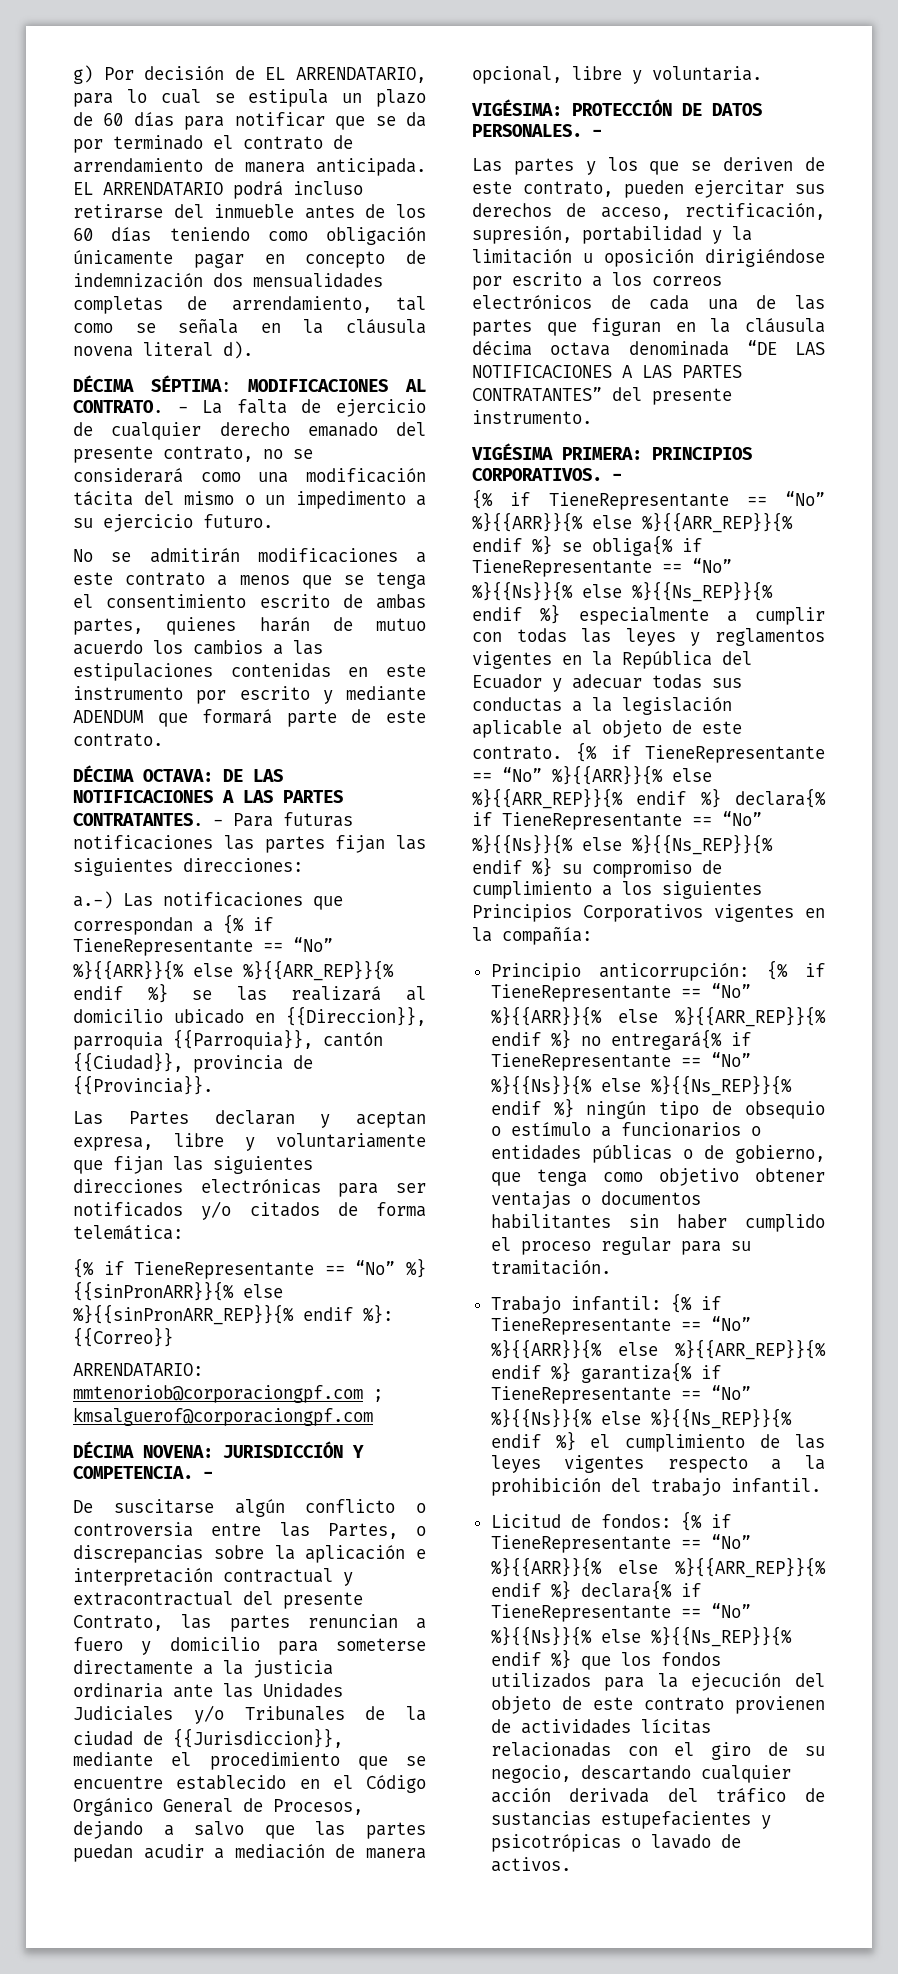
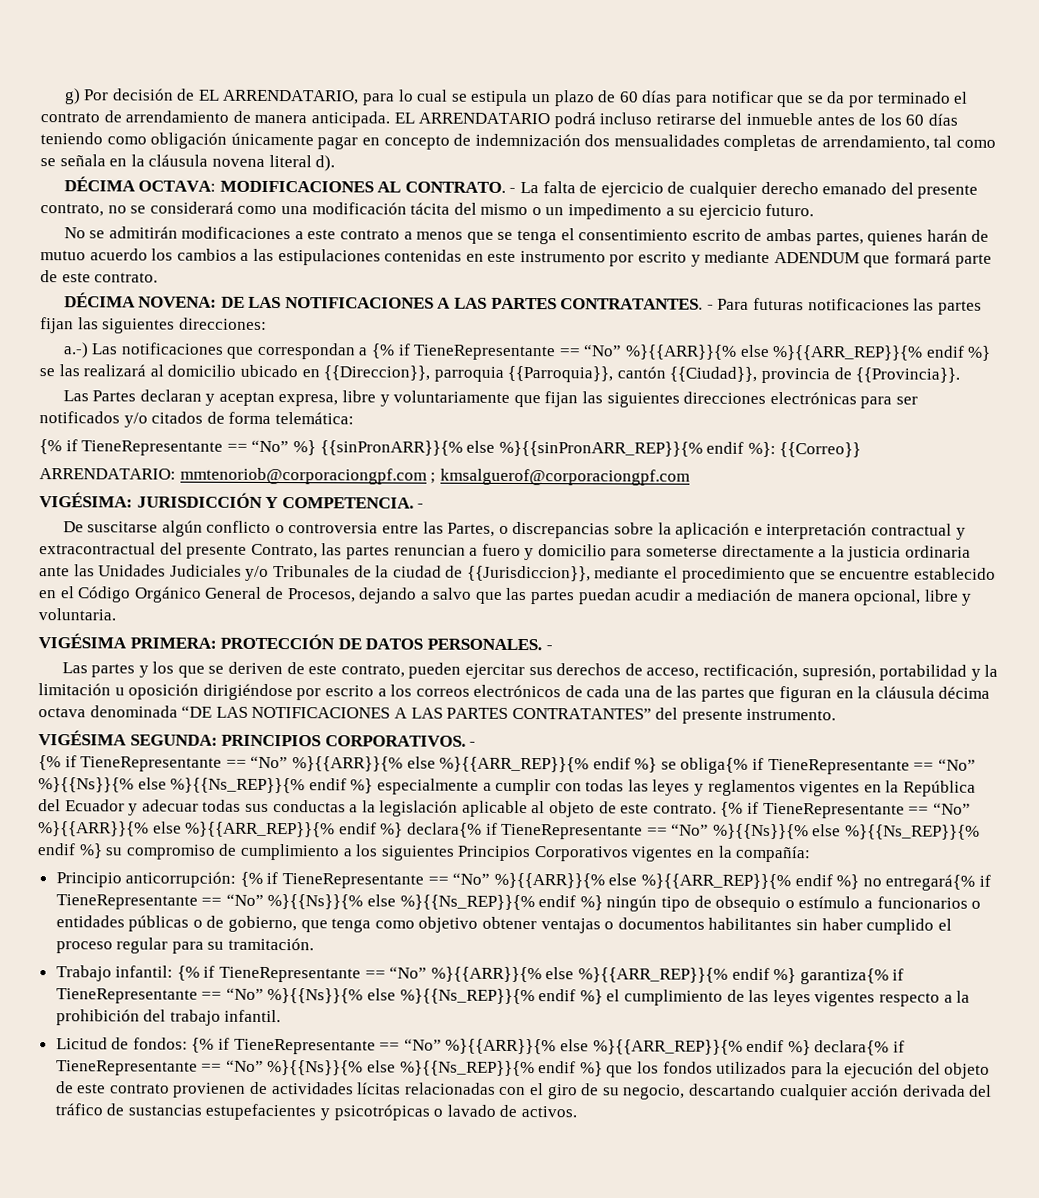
[150,375,231,392] SÉPTIMA: -> [138,180,217,192] OCTAVA:
[143,769,213,782] OCTAVA: -> [138,296,218,308] NOVENA:
[73,1441,213,1458] DÉCIMA NOVENA: -> [39,492,133,508] VIGÉSIMA:
[471,99,562,116] VIGÉSIMA: -> [38,633,217,649] VIGÉSIMA PRIMERA:
[562,447,642,460] PRIMERA: -> [129,734,218,746] SEGUNDA:

